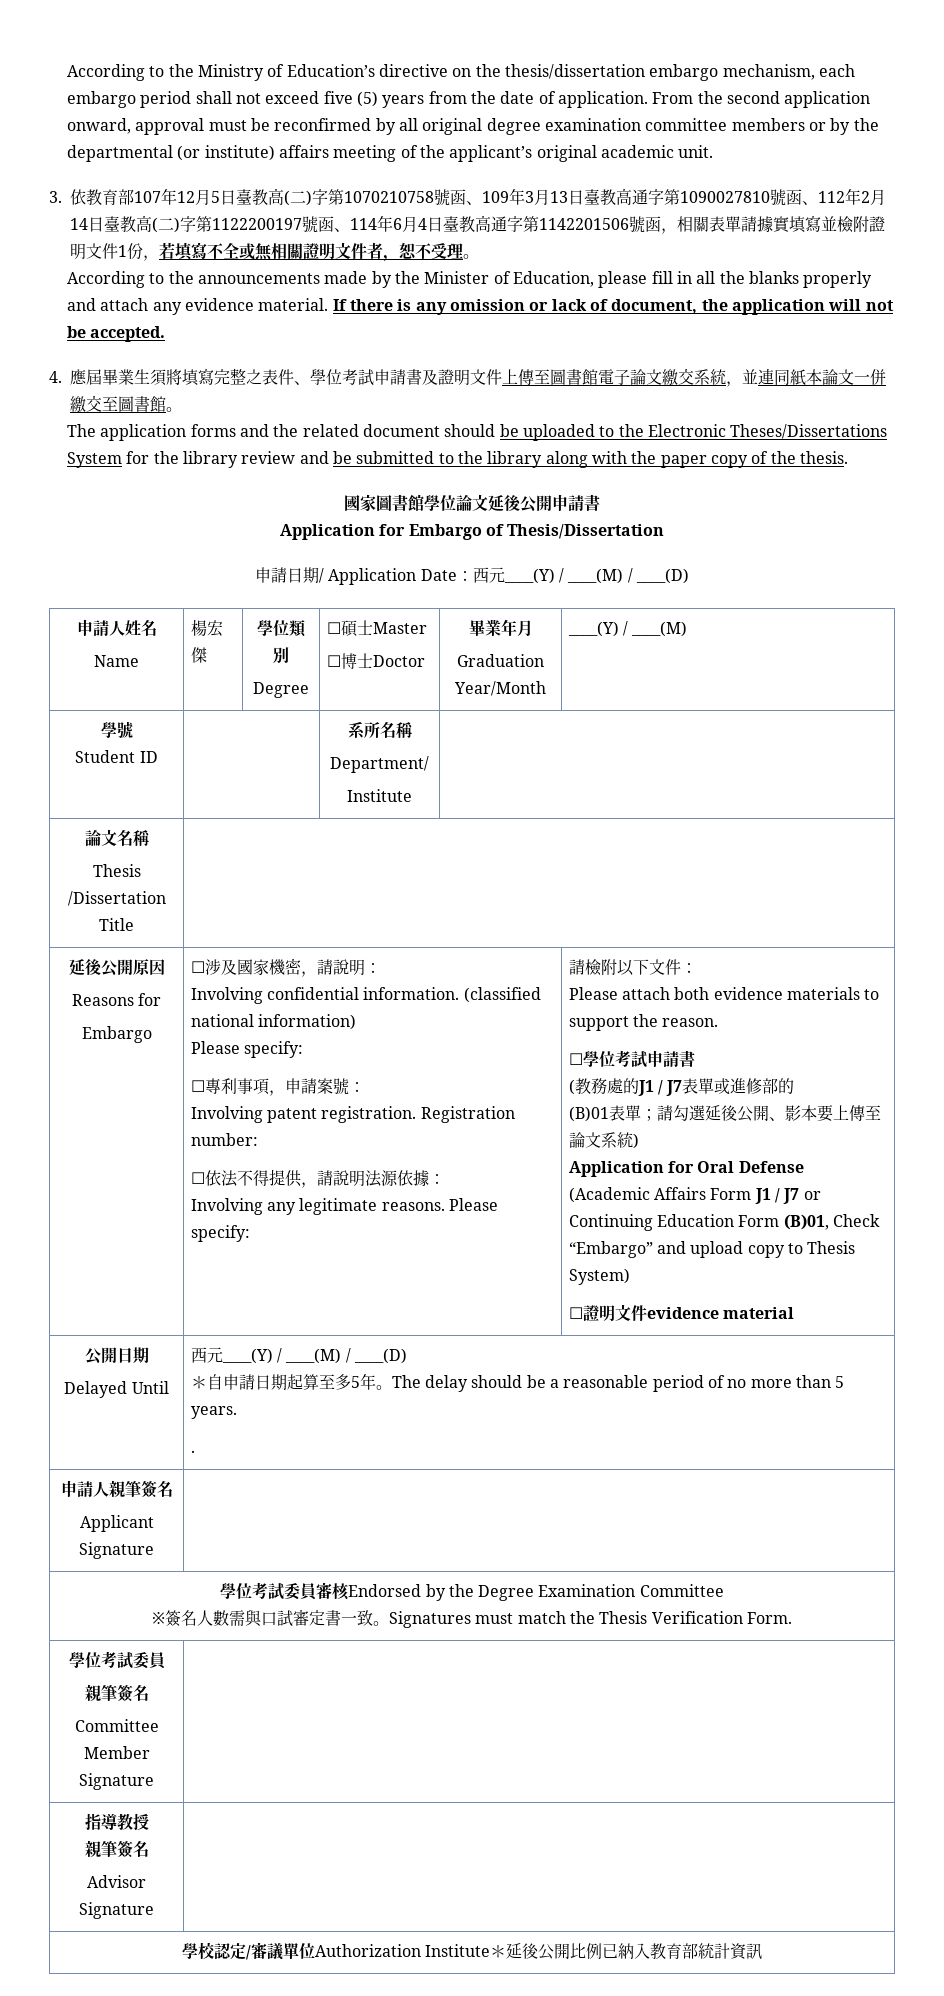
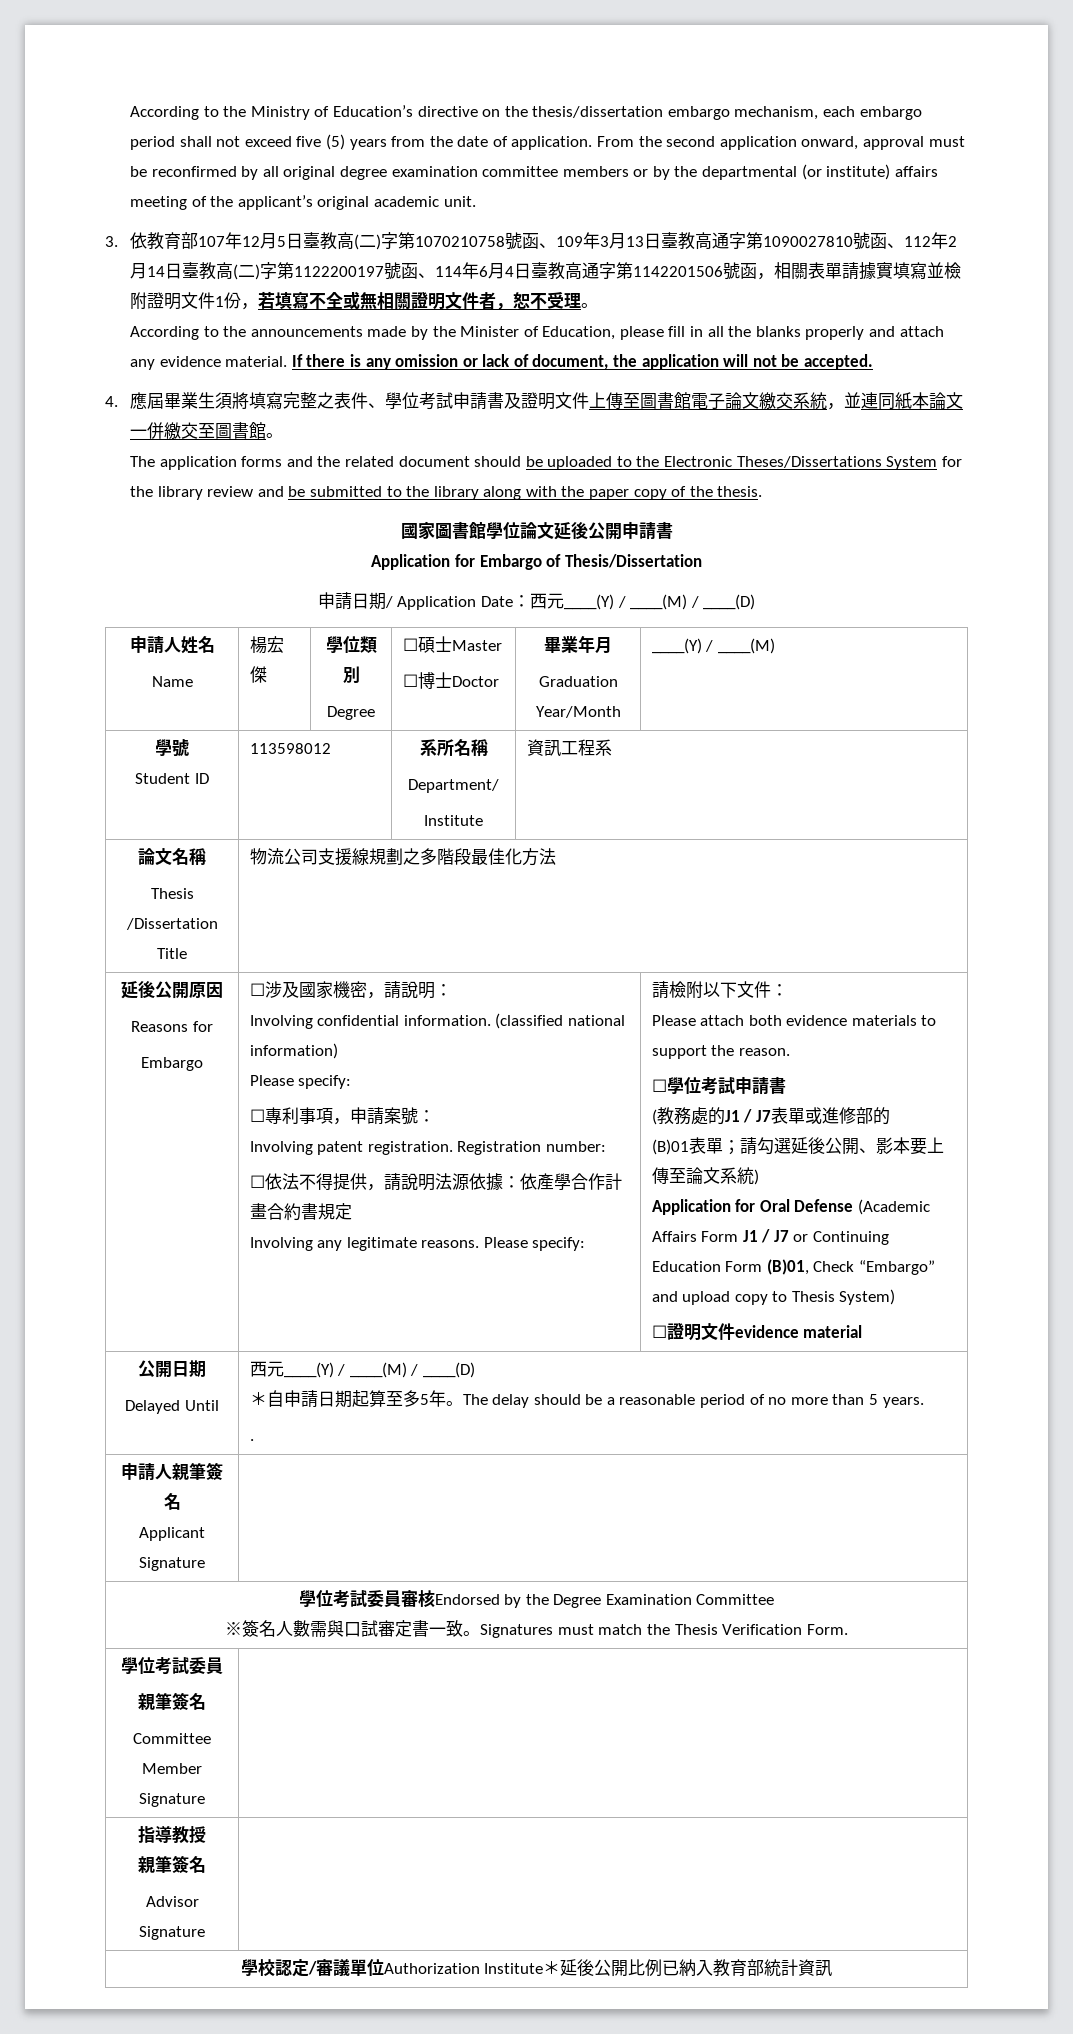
(158, 757) none -> [249,743,331,754] 113598012
(412, 795) none -> [526,739,612,757] 資訊工程系
(134, 924) none -> [249,848,556,866] 物流公司支援線規劃之多階段最佳化方法
(445, 1179) none -> [519,1173,622,1190] [249,1203,352,1221] 依產學合作計畫合約書規定

